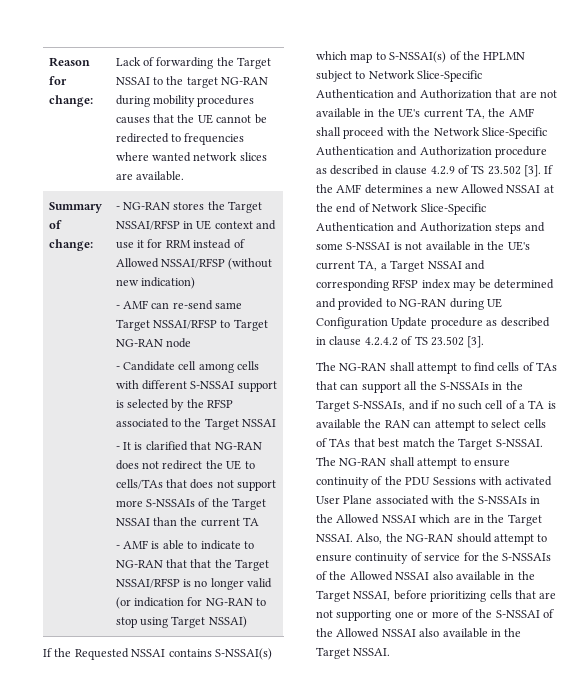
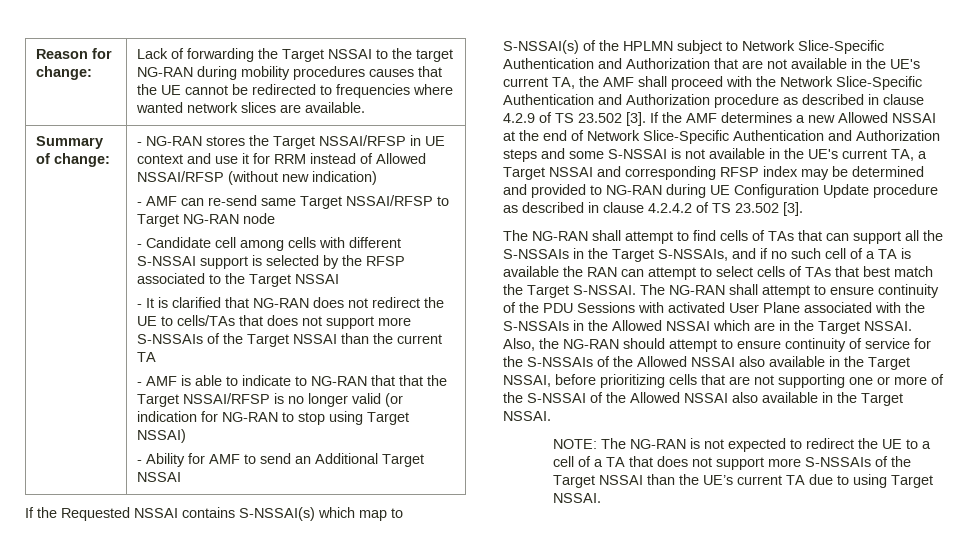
(247, 622) none -> [137,453,425,467] [137,472,182,482] // - Ability for AMF to send an Additional Target NSSAI
(391, 652) none -> [553,438,932,452] [553,456,912,470] [553,474,934,488] [553,493,602,503] // NOTE: The NG-RAN is not expected to redirect the UE to a cell of a TA that does not support more S-NSSAIs of the Target NSSAI than the UE’s current TA due to using Target NSSAI.

